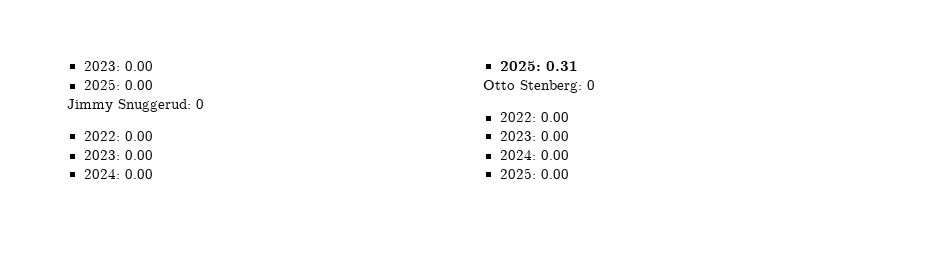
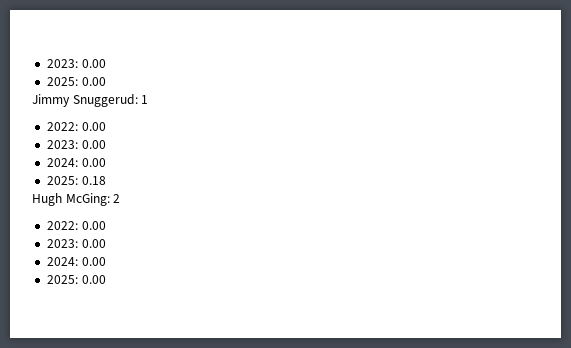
[196,99,204,109] [83,131,153,141] [83,150,153,160] [83,169,153,179] [499,61,578,71] [483,80,595,93] 0 // 2022: 0.00 // 2023: 0.00 // 2024: 0.00 // 2025: 0.31 // Otto Stenberg: 0 -> [141,95,149,104] [46,122,106,131] [46,140,106,149] [46,158,106,167] [46,176,106,185] [32,193,121,206] 1 // 2022: 0.00 // 2023: 0.00 // 2024: 0.00 // 2025: 0.18 // Hugh McGing: 2

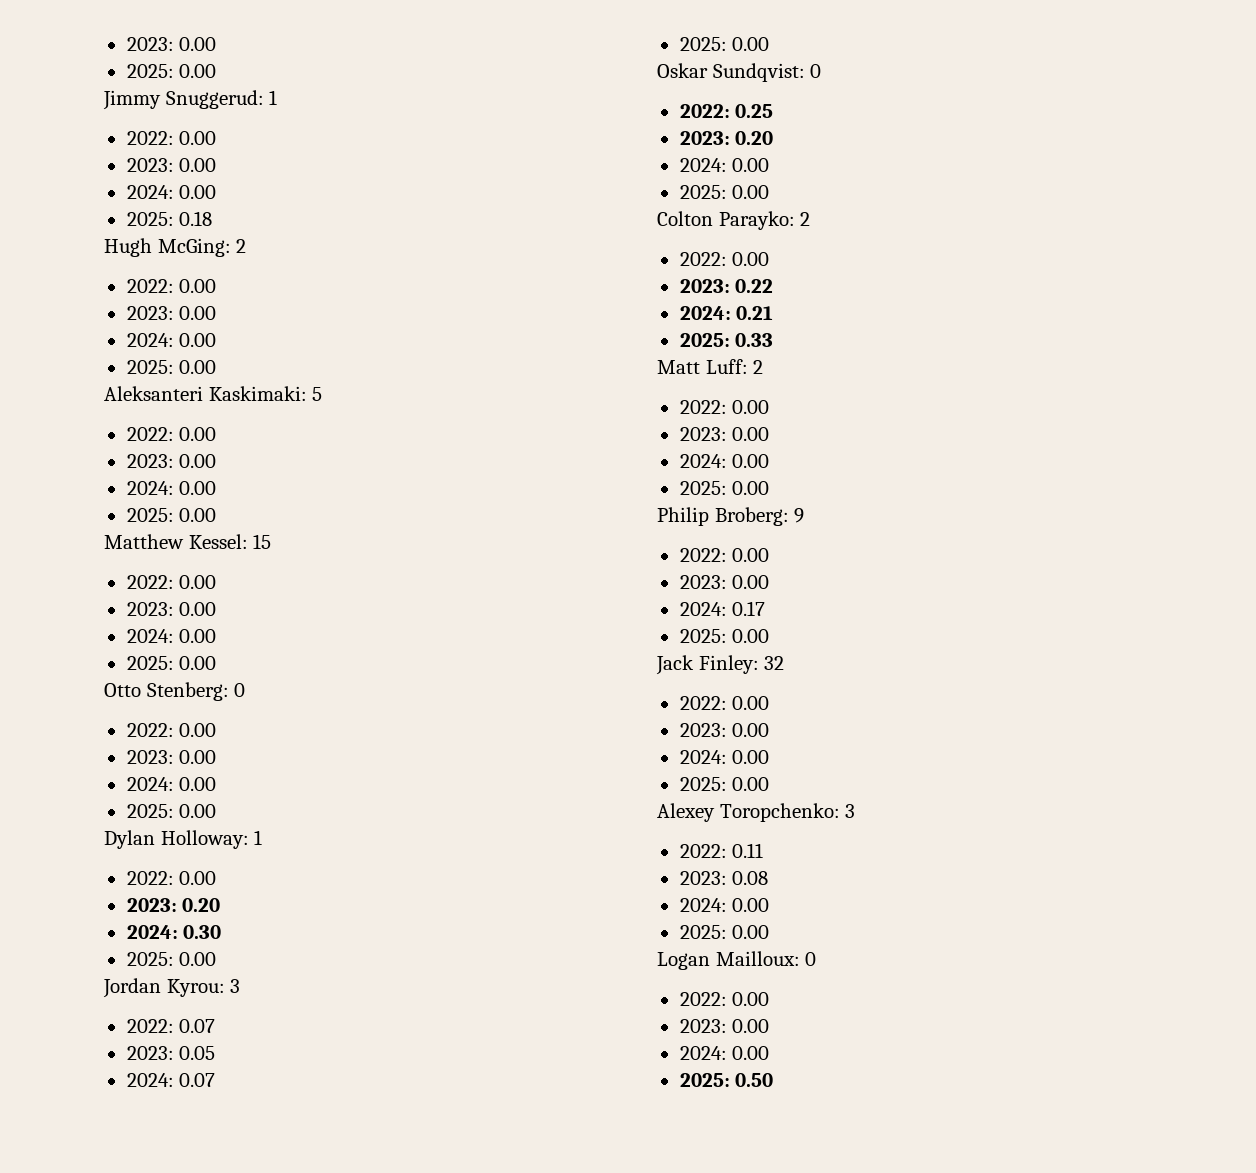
(106, 279) none -> [104,386,323,401] [126,427,217,441] [126,454,217,468] [126,481,217,495] [126,508,217,522] [104,534,272,549] [126,575,217,589] [126,602,217,616] [126,629,217,643] [126,656,217,670] [104,682,246,701] [126,723,217,737] [126,750,217,764] [126,777,217,791] [126,804,217,818] [104,830,263,849] [126,871,217,885] [126,898,221,912] [126,925,222,939] [126,952,217,966] [103,978,241,998] [126,1019,216,1033] [126,1046,216,1060] [126,1073,216,1087] [679,37,770,51] [657,63,822,82] [679,104,774,118] [679,131,774,145] [679,158,770,172] [679,185,770,199] [657,211,811,230] [679,252,770,266] [679,279,774,293] [679,306,774,320] [679,333,774,347] [657,359,764,374] [679,400,770,414] [679,427,770,441] [679,454,770,468] [679,481,770,495] [657,507,805,526] [679,548,770,562] [679,575,770,589] [679,601,766,616] [679,629,770,643] [656,655,785,675] [679,696,770,710] [679,723,770,737] [679,750,770,764] [679,777,770,791] [657,803,856,822] [679,843,764,858] [679,871,769,885] [679,898,770,912] [679,925,770,939] [657,951,817,970] [679,992,770,1006] [679,1019,770,1033] [679,1046,770,1060] [679,1073,774,1087] // Aleksanteri Kaskimaki: 5 // 2022: 0.00 // 2023: 0.00 // 2024: 0.00 // 2025: 0.00 // Matthew Kessel: 15 // 2022: 0.00 // 2023: 0.00 // 2024: 0.00 // 2025: 0.00 // Otto Stenberg: 0 // 2022: 0.00 // 2023: 0.00 // 2024: 0.00 // 2025: 0.00 // Dylan Holloway: 1 // 2022: 0.00 // 2023: 0.20 // 2024: 0.30 // 2025: 0.00 // Jordan Kyrou: 3 // 2022: 0.07 // 2023: 0.05 // 2024: 0.07 // 2025: 0.00 // Oskar Sundqvist: 0 // 2022: 0.25 // 2023: 0.20 // 2024: 0.00 // 2025: 0.00 // Colton Parayko: 2 // 2022: 0.00 // 2023: 0.22 // 2024: 0.21 // 2025: 0.33 // Matt Luff: 2 // 2022: 0.00 // 2023: 0.00 // 2024: 0.00 // 2025: 0.00 // Philip Broberg: 9 // 2022: 0.00 // 2023: 0.00 // 2024: 0.17 // 2025: 0.00 // Jack Finley: 32 // 2022: 0.00 // 2023: 0.00 // 2024: 0.00 // 2025: 0.00 // Alexey Toropchenko: 3 // 2022: 0.11 // 2023: 0.08 // 2024: 0.00 // 2025: 0.00 // Logan Mailloux: 0 // 2022: 0.00 // 2023: 0.00 // 2024: 0.00 // 2025: 0.50

